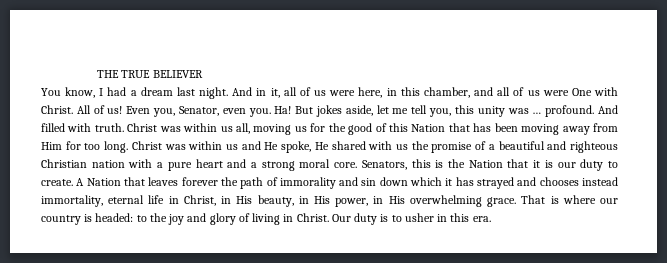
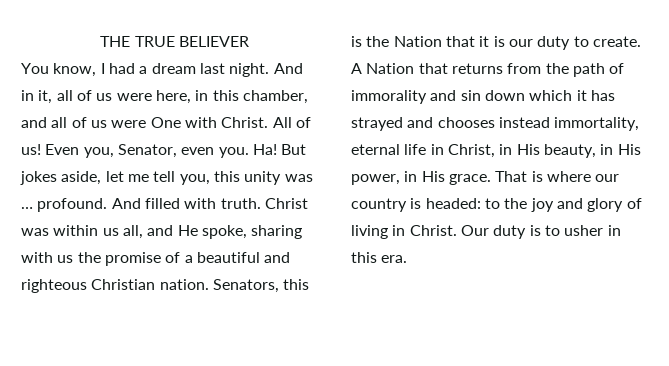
[253,123,619,135] [41,141,238,153] moving us for the good of this Nation that has been moving away from Him for too long. Christ was within us -> (143, 232) none
[314,141,366,150] He shared -> [251,225,303,239] sharing
[91,159,358,171] nation with a pure heart and a strong moral core. -> [159,279,209,290] nation.
[148,177,218,186] leaves forever -> [451,63,542,74] returns from
[409,195,482,207] overwhelming -> (445, 176) none

